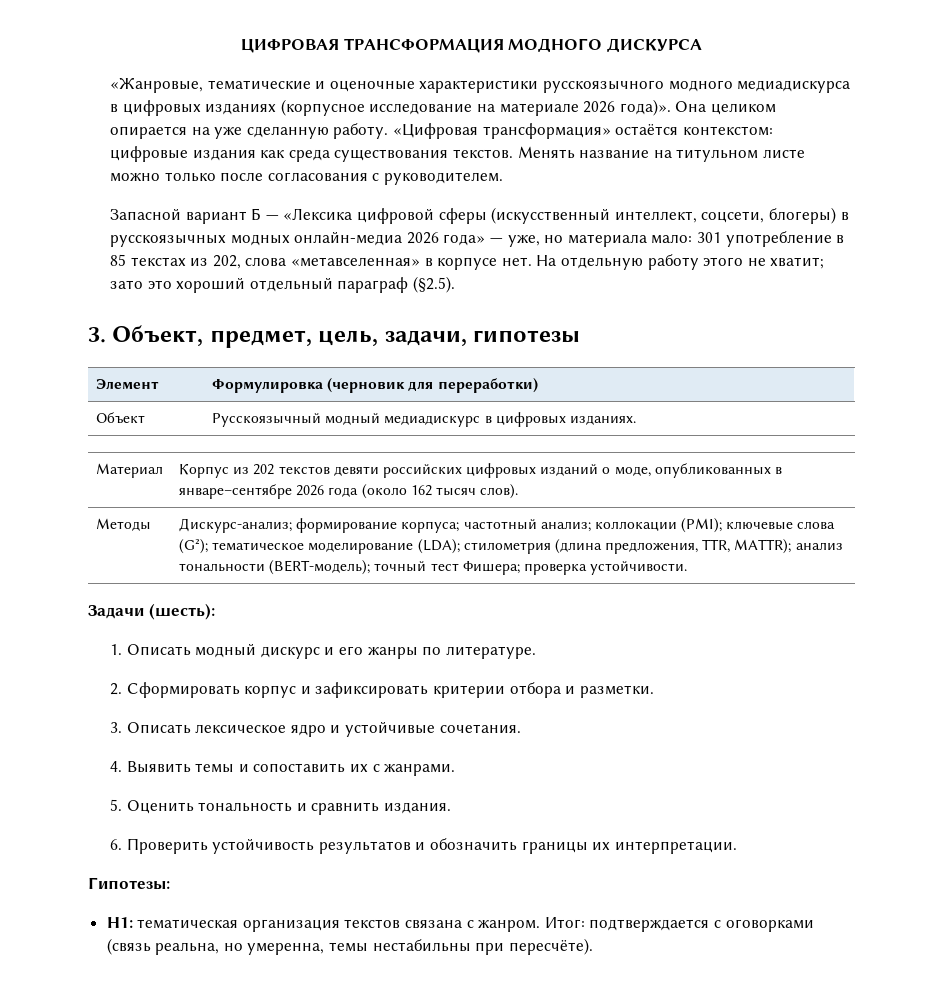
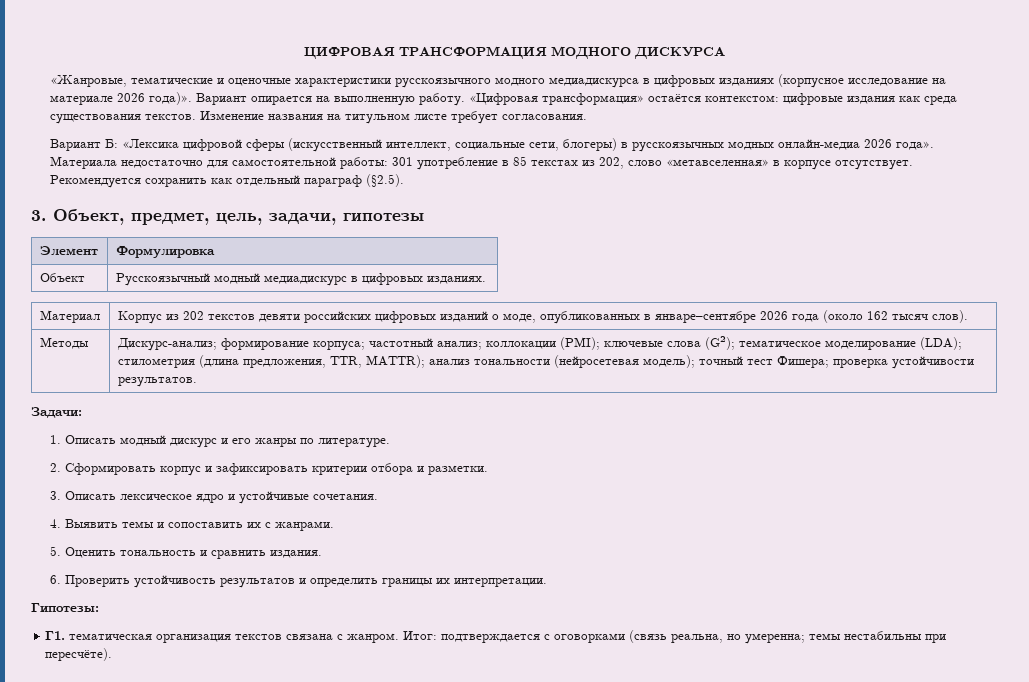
[675,101,776,115] [110,126,329,139] Она целиком опирается на уже сделанную -> [196,93,416,106] Вариант опирается на выполненную
[517,146,650,159] Менять название -> [200,111,324,121] Изменение названия
[110,172,504,185] [110,208,279,224] можно только после согласования с руководителем. // Запасной вариант Б — -> [451,111,588,124] [50,139,119,151] требует согласования. // Вариант Б:
[701,211,765,223] соцсети, -> [455,142,560,151] социальные сети,
[443,234,693,247] года» — уже, но материала мало: -> [896,141,935,150] [50,156,389,169] года». Материала недостаточно для самостоятельной работы:
[245,257,287,267] слова -> [628,160,663,166] слово
[501,254,825,270] [110,277,246,293] нет. На отдельную работу этого не хватит; зато это хороший -> [835,160,914,170] [50,175,233,188] отсутствует. Рекомендуется сохранить как
[327,378,538,393] (черновик для переработки) -> (215, 251) none
[269,560,371,575] (BERT-модель); -> [553,355,695,368] (нейросетевая модель);
[590,561,688,575] [88,603,215,620] устойчивости. // Задачи (шесть): -> [891,356,974,369] [117,377,197,387] [31,407,82,418] устойчивости результатов. // Задачи:
[430,838,518,851] обозначить -> [310,578,379,587] определить
[106,917,133,928] H1: -> [45,631,66,641] Г1.
[247,943,325,955] умеренна, -> [745,633,806,644] умеренна;

